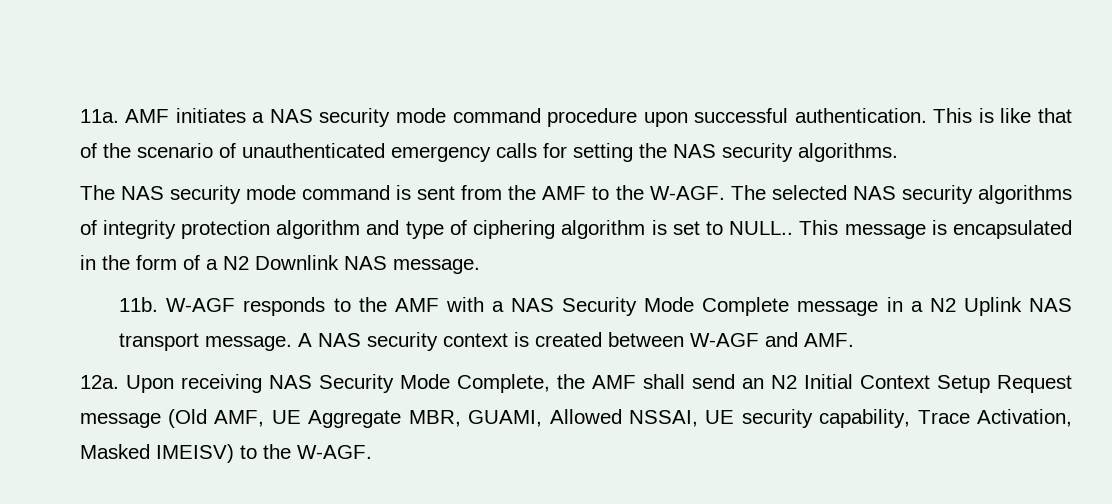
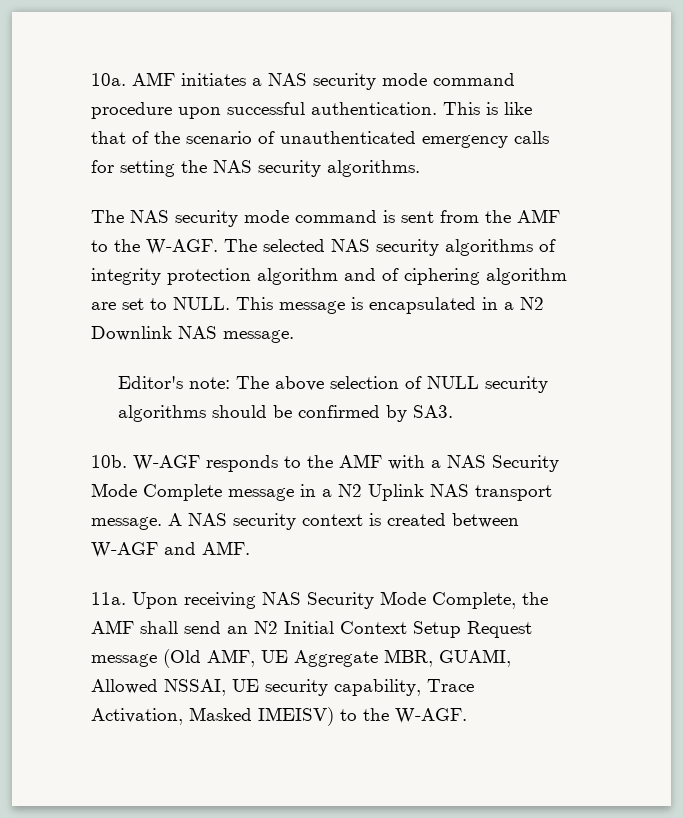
[79,109,119,123] 11a. -> [90,73,126,86] 10a.
[405,221,444,239] type -> (376, 274) none
[651,220,667,235] is -> [90,302,116,310] are
[729,221,794,235] NULL.. -> [172,297,230,310] NULL.
[101,255,200,270] the form of -> (498, 303) none
[119,297,159,312] 11b. -> [117,376,548,393] [117,405,453,422] [90,455,127,468] Editor's note: The above selection of NULL security algorithms should be confirmed by SA3. // 10b.
[79,375,119,389] 12a. -> [90,592,126,605] 11a.

